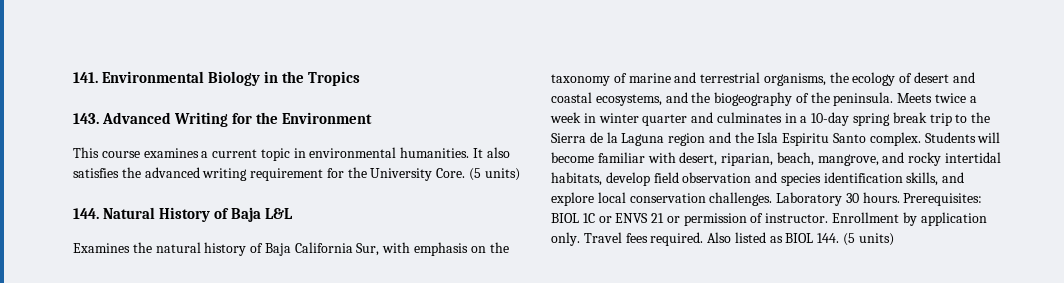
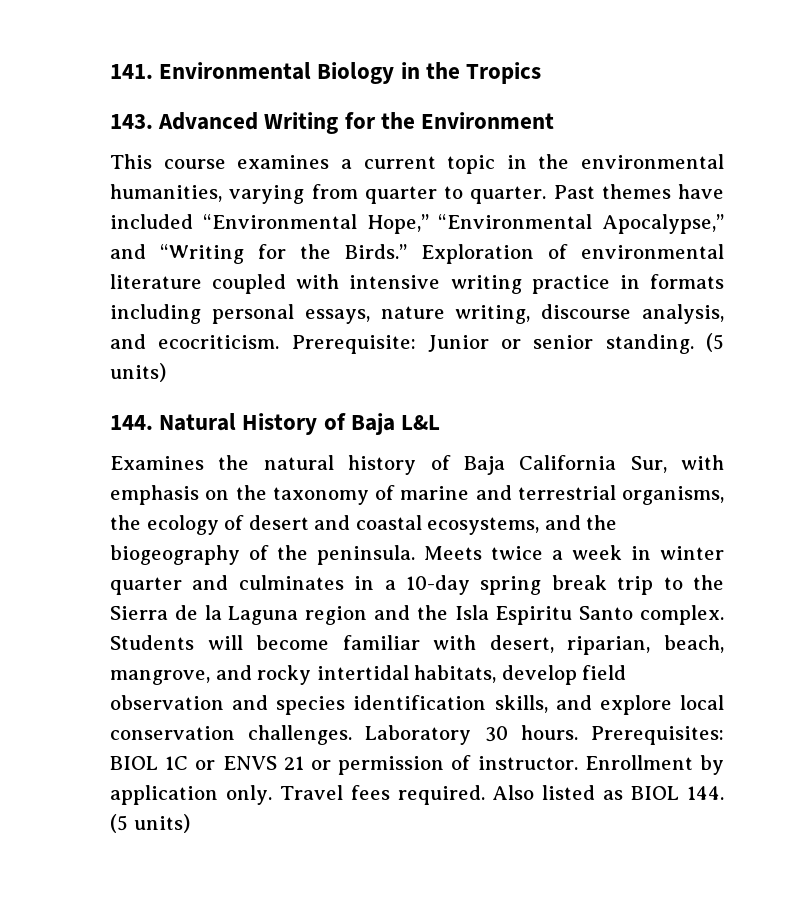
[309,147,510,158] [73,167,466,181] environmental humanities. It also satisfies the advanced writing requirement for the University Core. -> [538,154,724,169] [110,184,724,204] [110,214,724,234] [110,244,724,264] [110,274,724,294] [110,304,724,324] [110,334,694,354] the environmental humanities, varying from quarter to quarter. Past themes have included “Environmental Hope,” “Environmental Apocalypse,” and “Writing for the Birds.” Exploration of environmental literature coupled with intensive writing practice in formats including personal essays, nature writing, discourse analysis, and ecocriticism. Prerequisite: Junior or senior standing.

